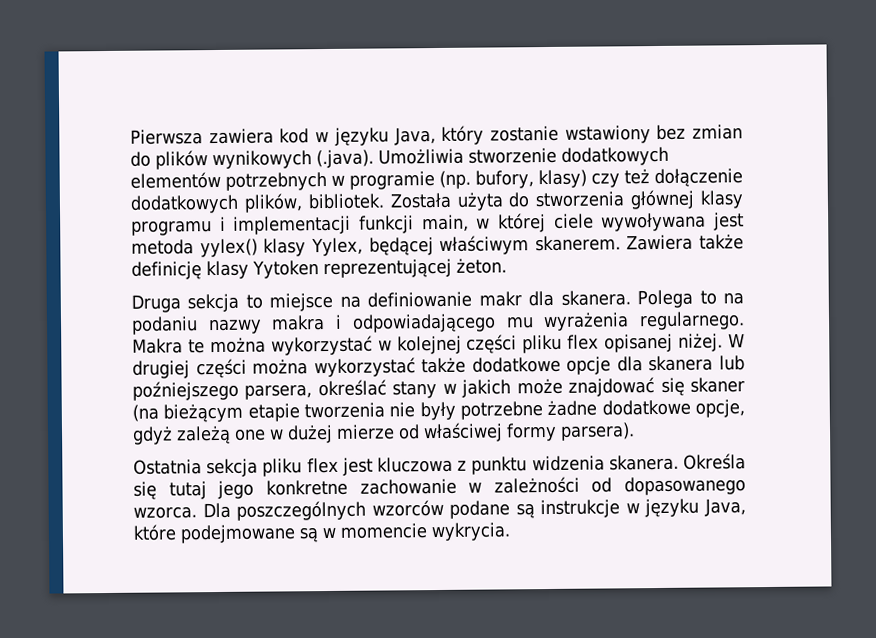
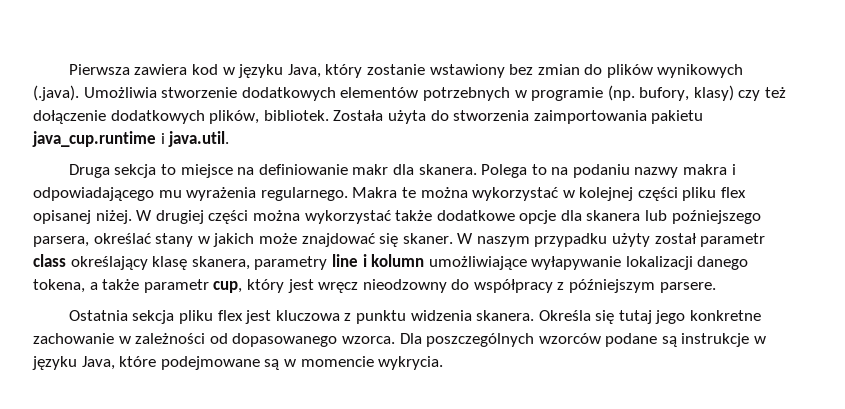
[630,189,744,210] [131,212,745,236] [131,234,744,258] [131,258,507,280] głównej klasy programu i implementacji funkcji main, w której ciele wywoływana jest metoda yylex() klasy Yylex, będącej właściwym skanerem. Zawiera także definicję klasy Yytoken reprezentującej żeton. -> [533,110,704,124] [32,131,230,147] zaimportowania pakietu java_cup.runtime i java.util.
[690,377,746,393] [132,399,745,423] [132,422,635,445] skaner (na bieżącym etapie tworzenia nie były potrzebne żadne dodatkowe opcje, gdyż zależą one w dużej mierze od właściwej formy parsera). -> [402,233,766,247] [33,254,749,270] [33,279,716,293] skaner. W naszym przypadku użyty został parametr class określający klasę skanera, parametry line i kolumn umożliwiające wyłapywanie lokalizacji danego tokena, a także parametr cup, który jest wręcz nieodzowny do współpracy z późniejszym parsere.

